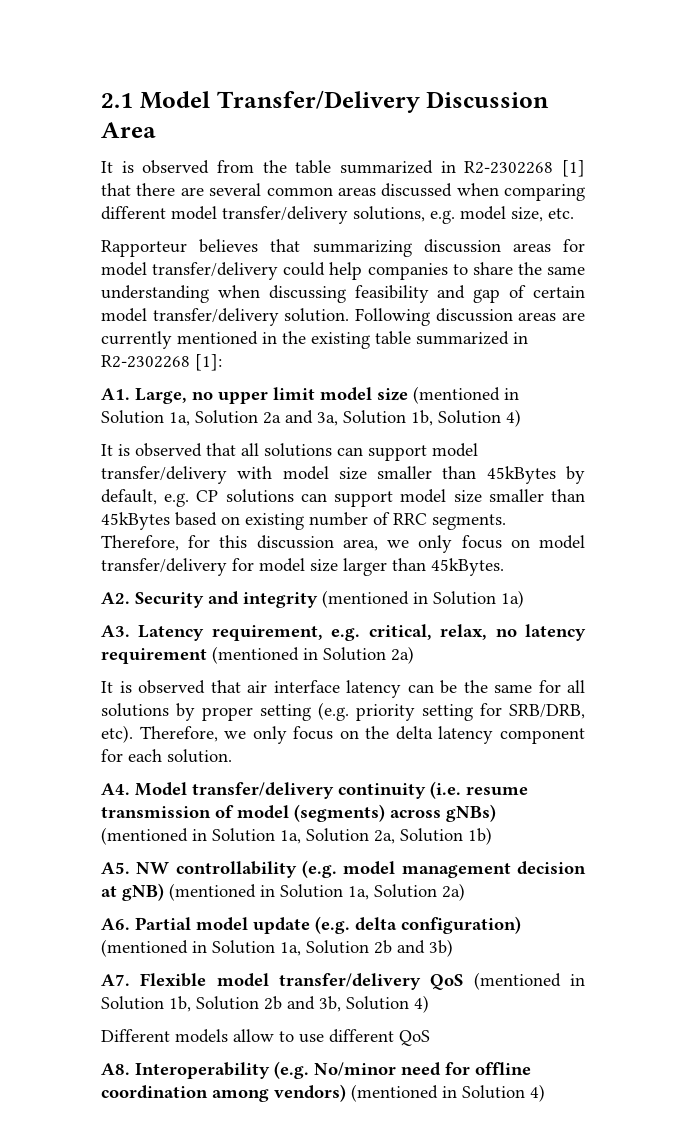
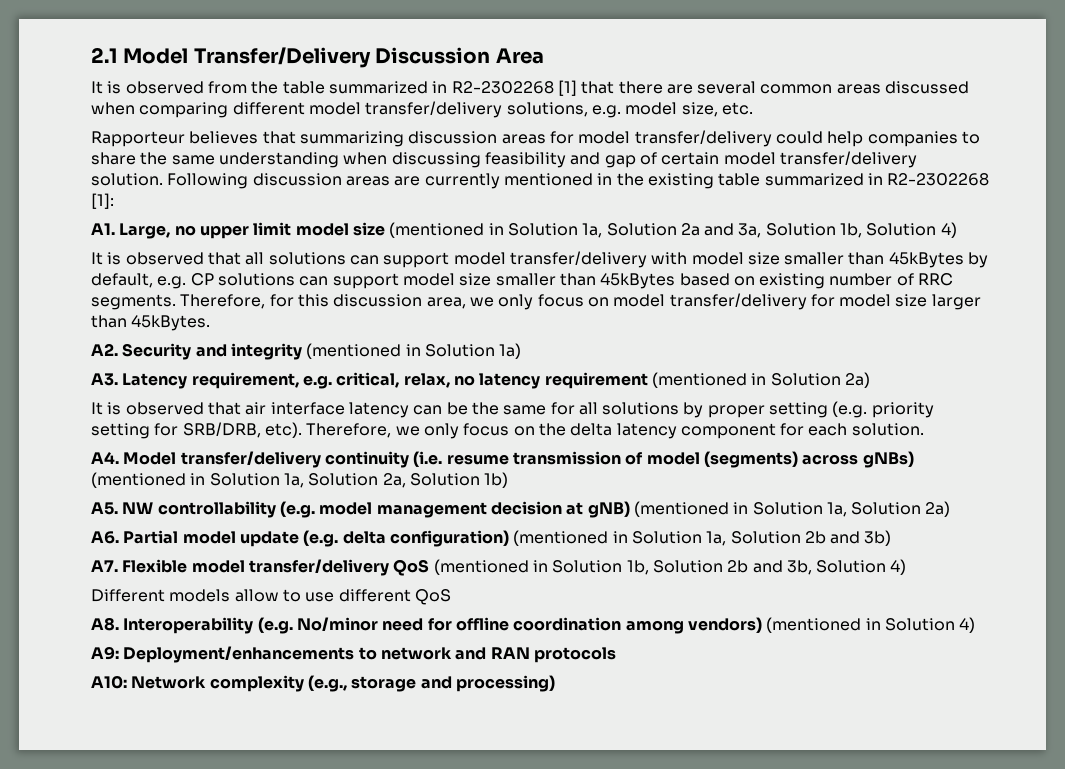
(545, 1093) none -> [91,646,616,663] [91,675,555,692] // A9: Deployment/enhancements to network and RAN protocols // A10: Network complexity (e.g., storage and processing)

